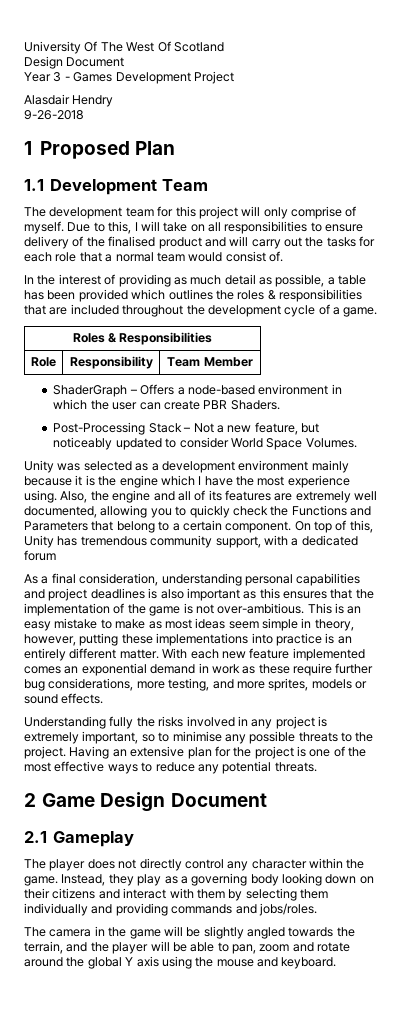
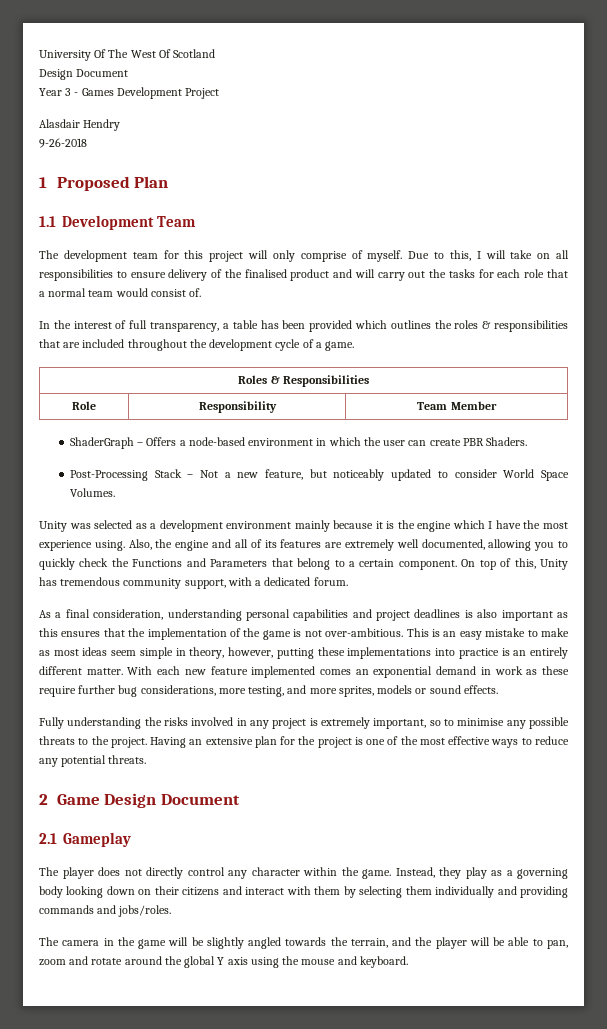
[118,274,325,287] providing as much detail as possible, -> [129,320,220,332] full transparency,
[24,550,56,561] forum -> [313,577,348,586] forum.
[24,716,134,729] Understanding fully -> [39,717,142,729] Fully understanding

